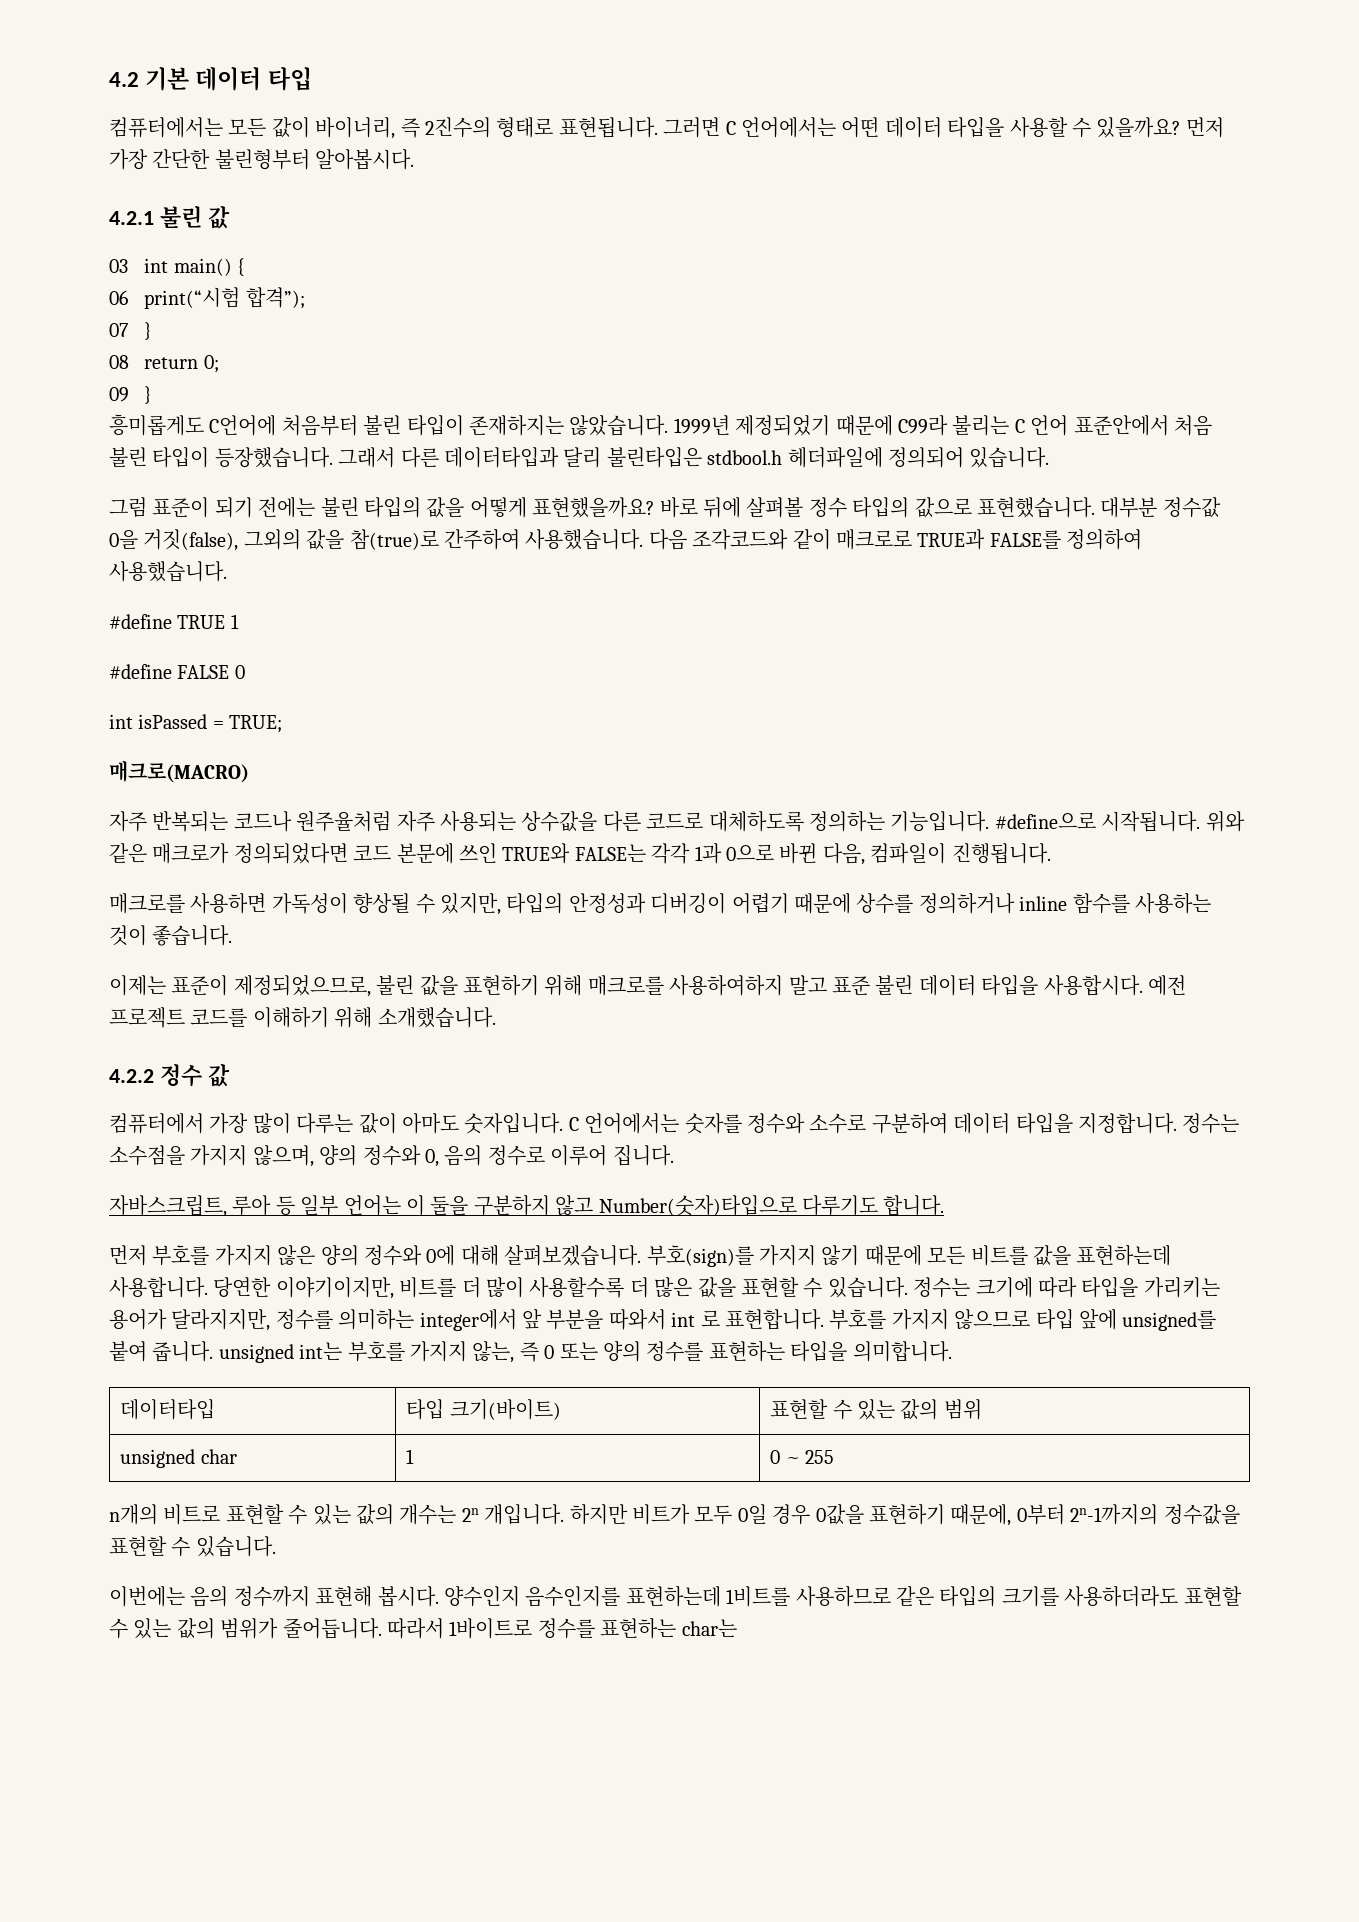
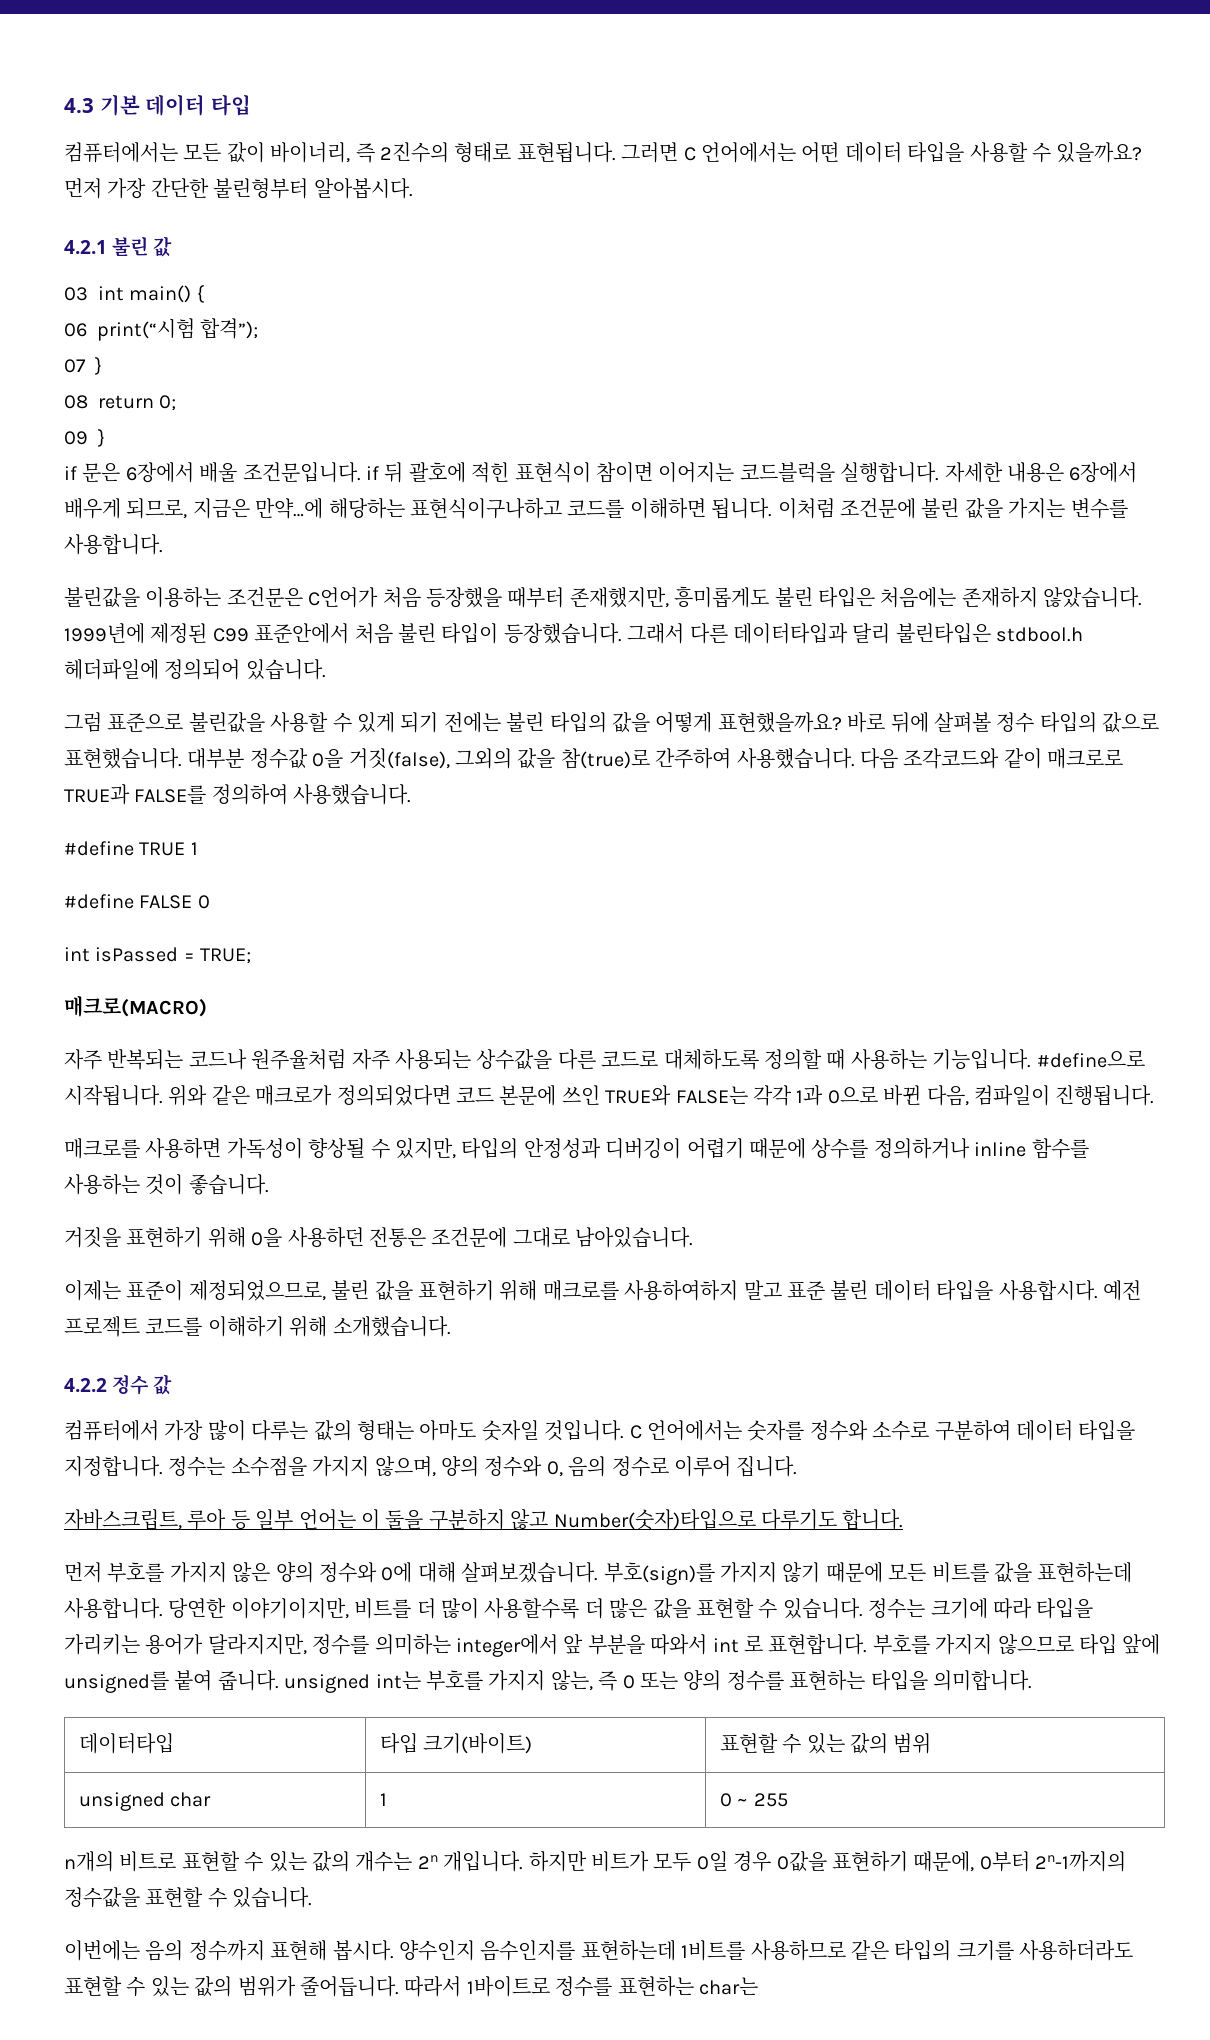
[109,72,139,87] 4.2 -> [64,98,94,113] 4.3
[109,414,1069,436] 흥미롭게도 C언어에 처음부터 불린 타입이 존재하지는 않았습니다. 1999년 제정되었기 때문에 C99라 불리는 C 언어 -> [64,462,1138,483] [64,498,1128,519] [64,534,163,555] [64,586,1143,608] [64,623,249,644] if 문은 6장에서 배울 조건문입니다. if 뒤 괄호에 적힌 표현식이 참이면 이어지는 코드블럭을 실행합니다. 자세한 내용은 6장에서 배우게 되므로, 지금은 만약…에 해당하는 표현식이구나하고 코드를 이해하면 됩니다. 이처럼 조건문에 불린 값을 가지는 변수를 사용합니다. // 불린값을 이용하는 조건문은 C언어가 처음 등장했을 때부터 존재했지만, 흥미롭게도 불린 타입은 처음에는 존재하지 않았습니다. 1999년에 제정된 C99
[152,497,210,518] 표준이 -> [107,712,395,733] 표준으로 불린값을 사용할 수 있게
[808,811,885,832] 정의하는 -> [763,1049,927,1070] 정의할 때 사용하는
(233, 935) none -> [64,1227,694,1248] // 거짓을 표현하기 위해 0을 사용하던 전통은 조건문에 그대로 남아있습니다.
[358,1113,564,1134] 값이 아마도 숫자입니다. -> [313,1420,625,1441] 값의 형태는 아마도 숫자일 것입니다.

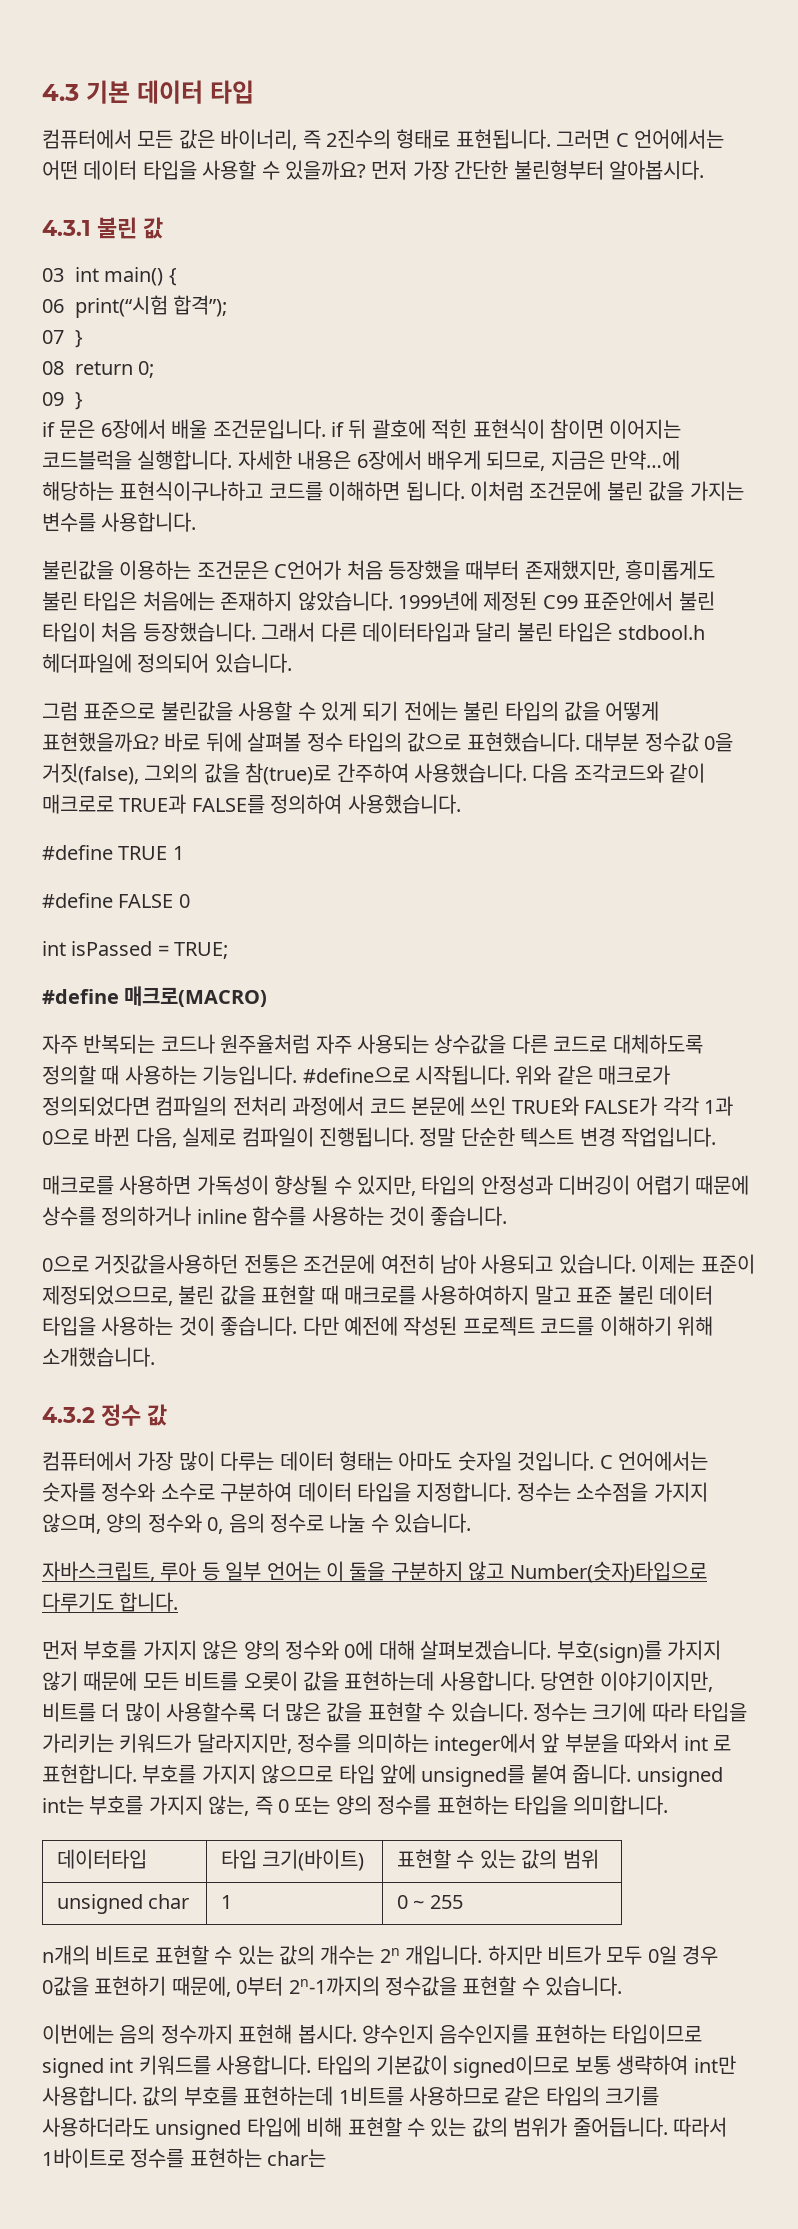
[64,142,265,163] 컴퓨터에서는 모든 값이 -> [42,129,215,149] 컴퓨터에서 모든 값은
[64,240,107,254] 4.2.1 -> [42,220,91,236] 4.3.1
[354,623,393,644] 처음 -> (674, 601) none
(499, 633) none -> [101,622,138,642] 처음
[895,623,991,644] 불린타입은 -> [516,622,613,642] 불린 타입은
(252, 956) none -> [42,989,119,1004] #define
(451, 1095) none -> [155,1096,365,1116] 컴파일의 전처리 과정에서
[675,1086,748,1104] FALSE는 -> [584,1096,658,1116] FALSE가
(969, 1095) none -> [182,1127,237,1147] 실제로
(1155, 1095) none -> [419,1127,716,1147] 정말 단순한 텍스트 변경 작업입니다.
[64,1227,694,1248] 거짓을 표현하기 위해 0을 사용하던 전통은 조건문에 그대로 남아있습니다. // -> [42,1254,636,1274] 0으로 거짓값을사용하던 전통은 조건문에 여전히 남아 사용되고 있습니다.
[417,1280,538,1301] 표현하기 위해 -> [261,1285,339,1305] 표현할 때
[998,1280,1141,1301] 사용합시다. 예전 -> [101,1316,458,1336] 사용하는 것이 좋습니다. 다만 예전에 작성된
[64,1378,107,1392] 4.2.2 -> [42,1407,95,1423] 4.3.2
[313,1420,352,1441] 값의 -> [279,1451,334,1471] 데이터
[673,1456,798,1477] 이루어 집니다. -> [329,1513,472,1533] 나눌 수 있습니다.
(989, 1572) none -> [243,1671,298,1691] 오롯이
[145,1634,204,1655] 용어가 -> [119,1733,192,1753] 키워드가
(576, 1950) none -> [534,2024,703,2044] [42,2055,736,2078] [42,2086,238,2106] 표현하는 타입이므로 signed int 키워드를 사용합니다. 타입의 기본값이 signed이므로 보통 생략하여 int만 사용합니다. 값의 부호를
(1134, 1950) none -> [155,2117,343,2140] unsigned 타입에 비해

